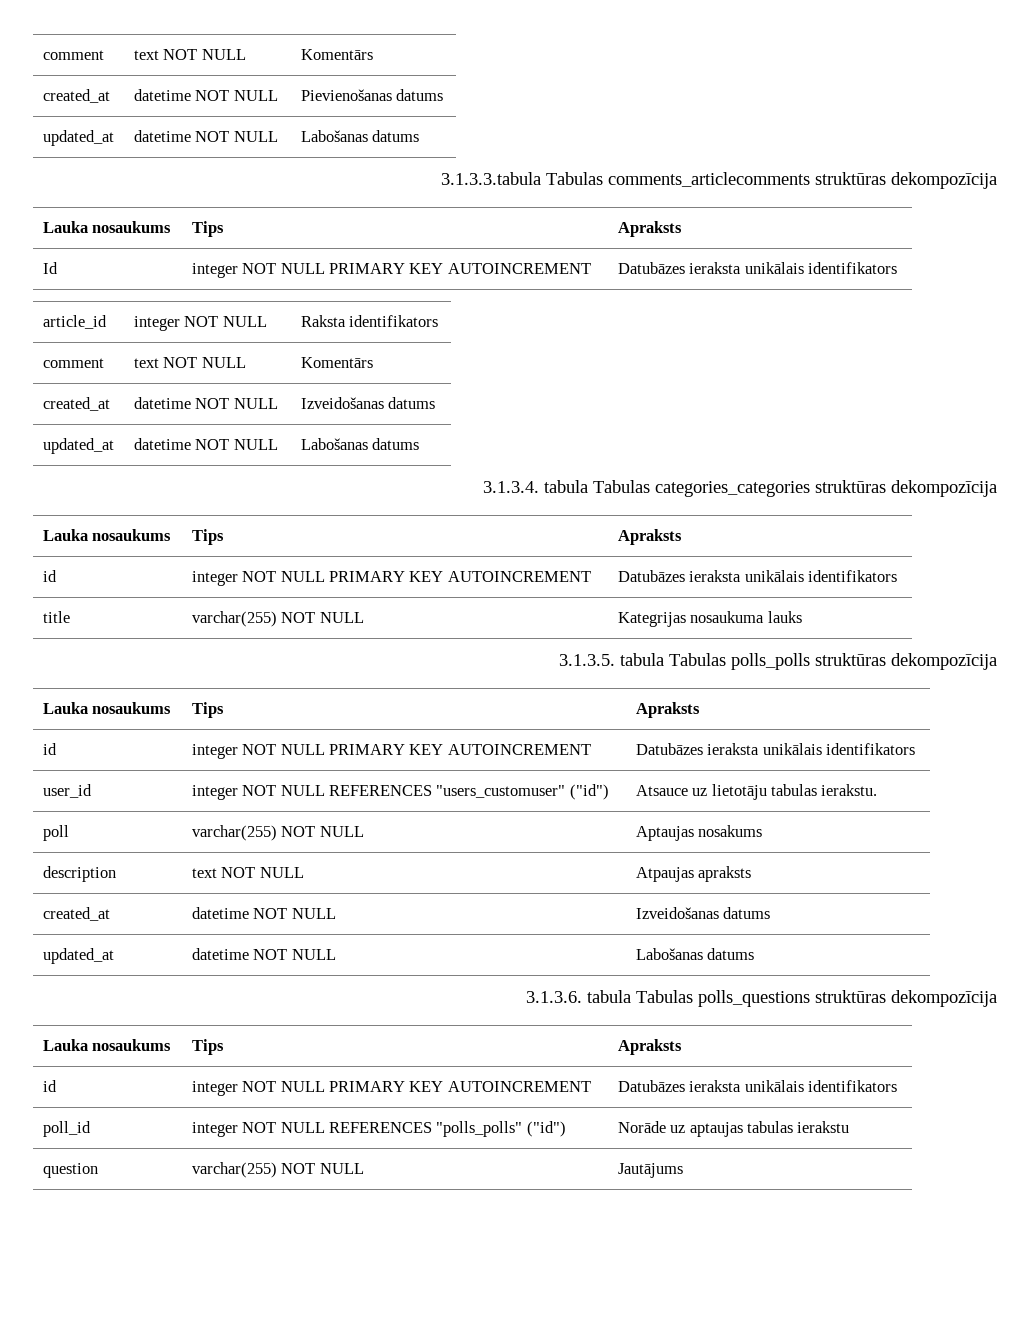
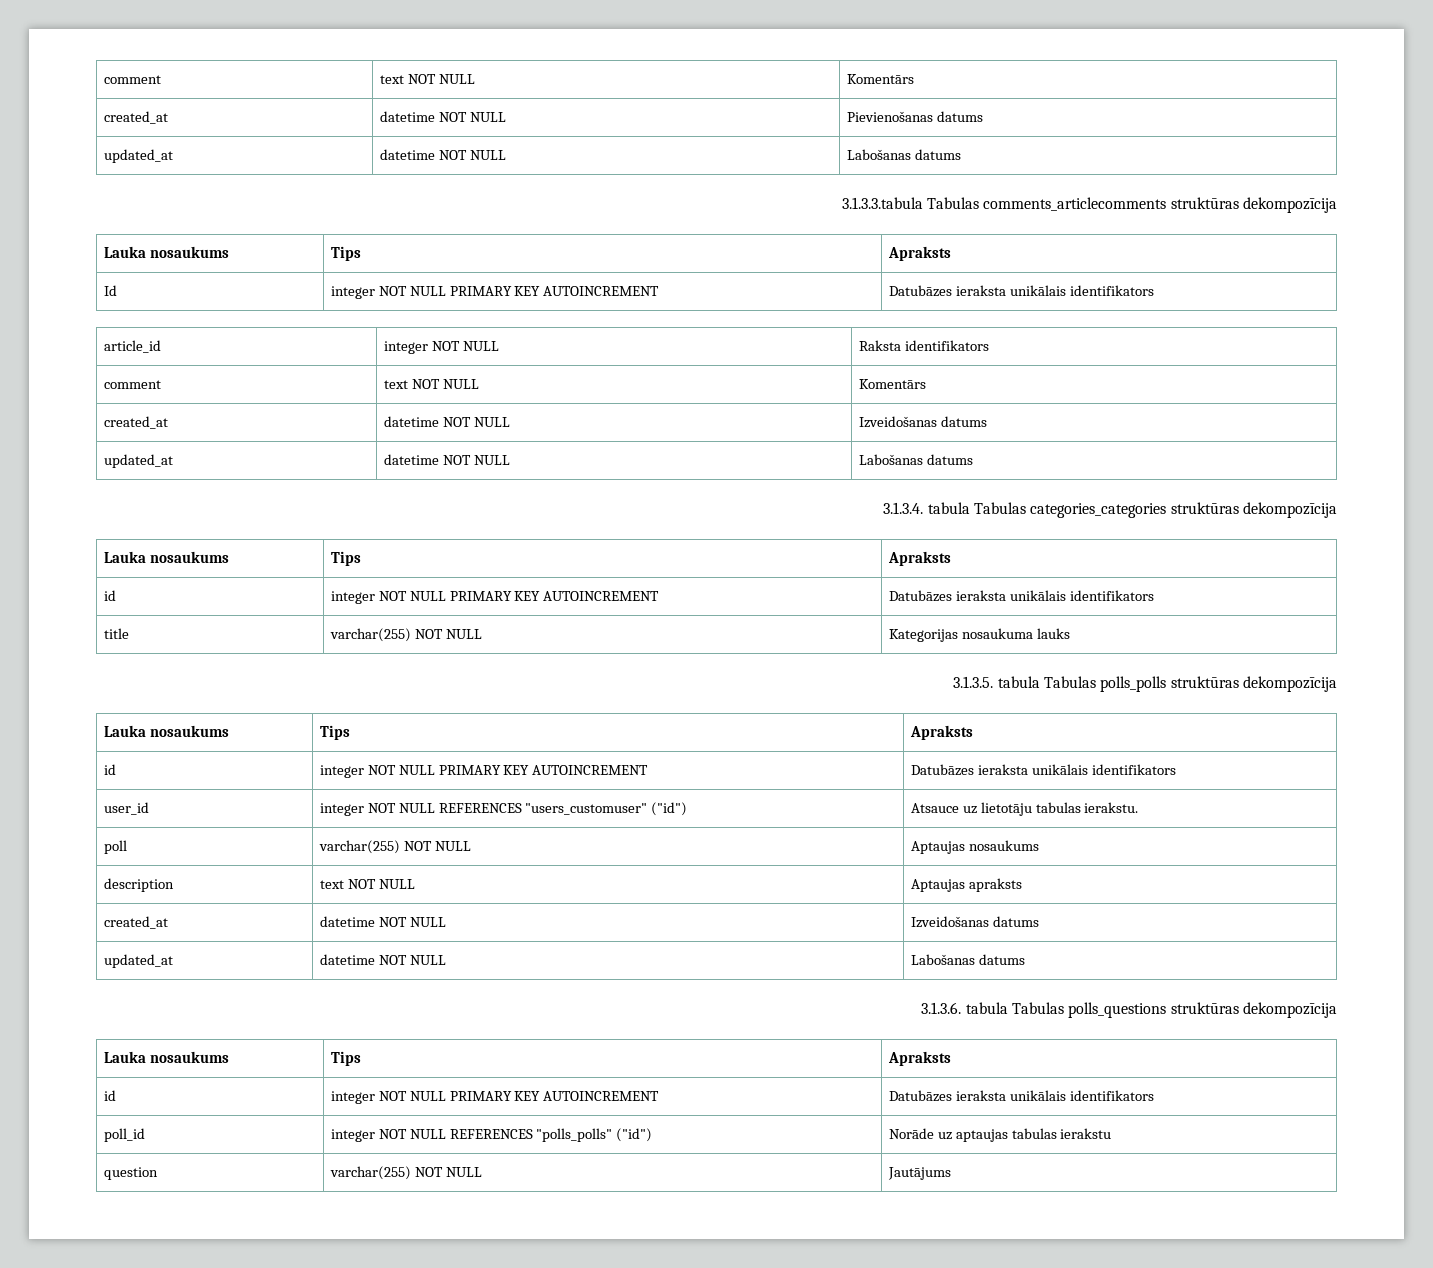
[617,612,686,627] Kategrijas -> [888,629,958,642] Kategorijas
[698,825,763,837] nosakums -> [968,840,1039,851] nosaukums
[635,867,694,882] Atpaujas -> [910,879,965,892] Aptaujas

